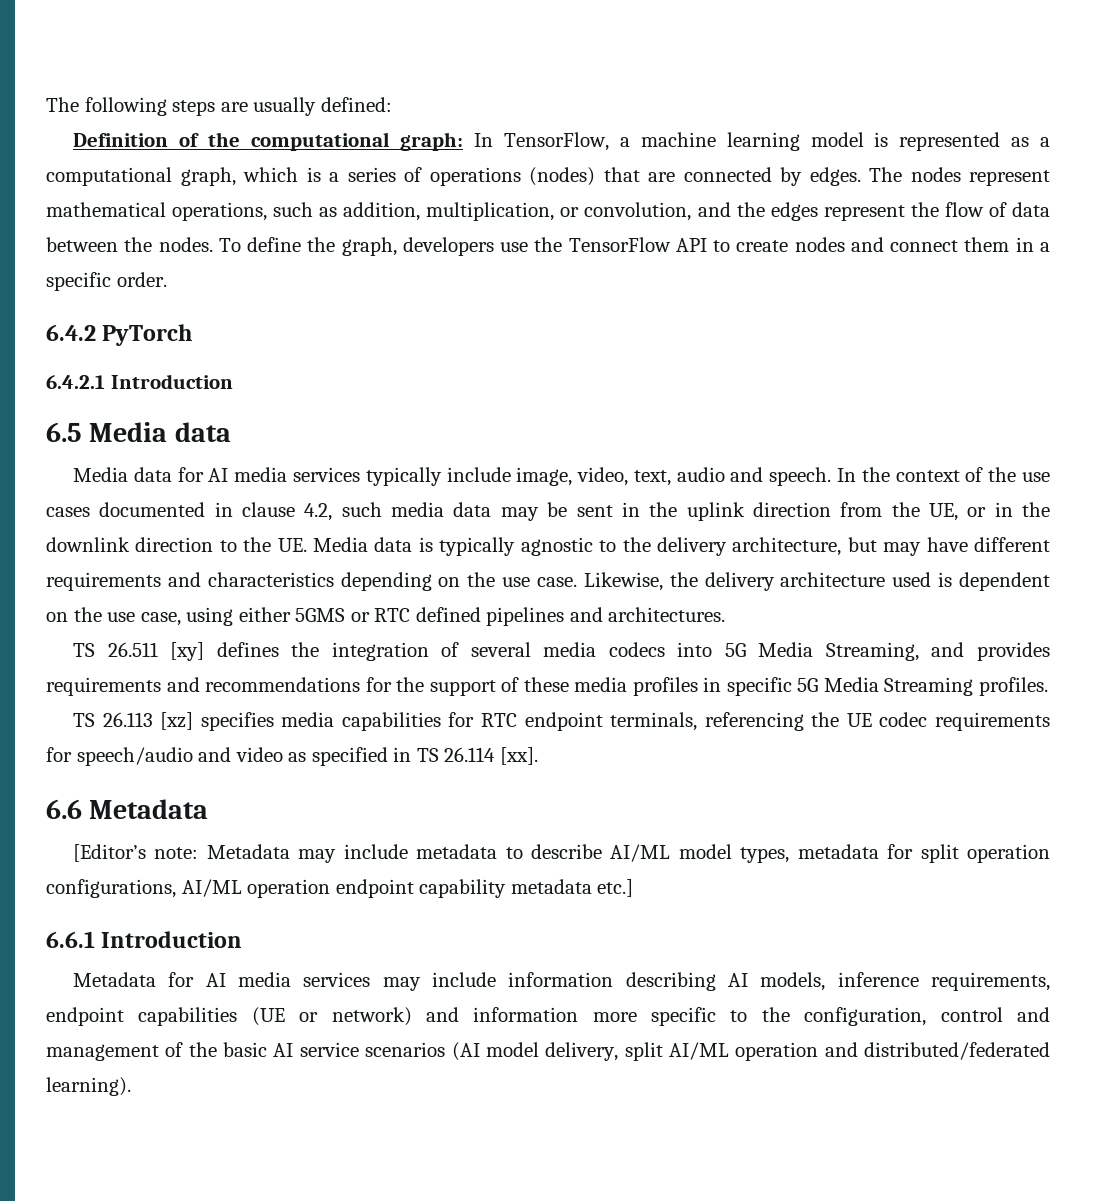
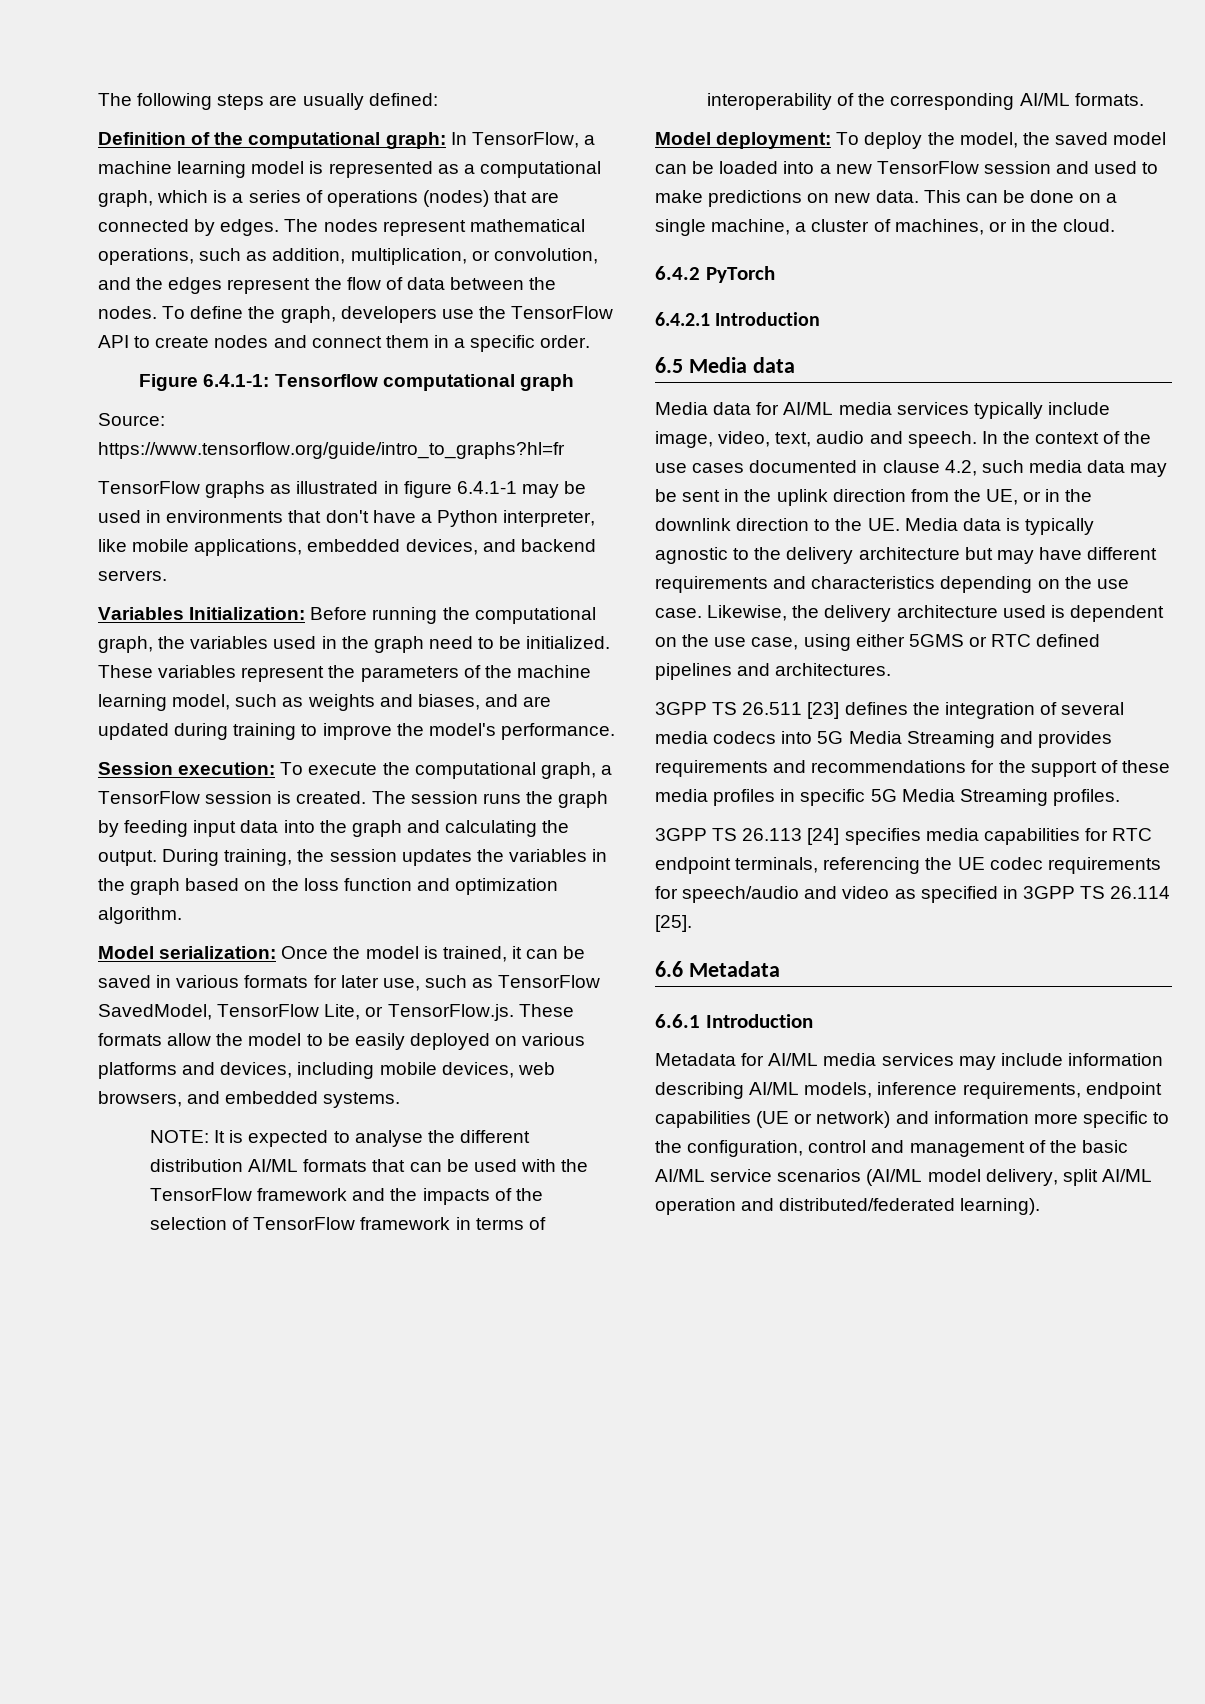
(167, 279) none -> [139,374,574,391] [98,413,165,426] [98,442,565,459] [98,481,587,498] [98,510,596,527] [98,539,596,556] [98,570,167,581] [98,607,596,624] [98,636,611,653] [98,665,591,682] [98,694,552,711] [98,723,615,740] [98,762,612,779] [98,791,609,808] [98,820,570,837] [98,849,608,866] [98,878,559,895] [98,907,182,924] [98,946,586,962] [98,975,601,991] [98,1004,574,1021] [98,1033,586,1050] [98,1062,555,1079] [98,1091,401,1108] [150,1130,530,1147] [150,1159,589,1172] [150,1188,543,1205] [150,1217,546,1230] [707,93,1144,110] [655,132,1167,149] [655,161,1159,174] [655,190,1118,207] [655,219,1116,236] // Figure 6.4.1-1: Tensorflow computational graph // Source: https://www.tensorflow.org/guide/intro_to_graphs?hl=fr // TensorFlow graphs as illustrated in figure 6.4.1-1 may be used in environments that don't have a Python interpreter, like mobile applications, embedded devices, and backend servers. // Variables Initialization: Before running the computational graph, the variables used in the graph need to be initialized. These variables represent the parameters of the machine learning model, such as weights and biases, and are updated during training to improve the model's performance. // Session execution: To execute the computational graph, a TensorFlow session is created. The session runs the graph by feeding input data into the graph and calculating the output. During training, the session updates the variables in the graph based on the loss function and optimization algorithm. // Model serialization: Once the model is trained, it can be saved in various formats for later use, such as TensorFlow SavedModel, TensorFlow Lite, or TensorFlow.js. These formats allow the model to be easily deployed on various platforms and devices, including mobile devices, web browsers, and embedded systems. // NOTE: It is expected to analyse the different distribution AI/ML formats that can be used with the TensorFlow framework and the impacts of the selection of TensorFlow framework in terms of interoperability of the corresponding AI/ML formats. // Model deployment: To deploy the model, the saved model can be loaded into a new TensorFlow session and used to make predictions on new data. This can be done on a single machine, a cluster of machines, or in the cloud.
[208,468,229,482] AI -> [783,402,834,415] AI/ML
[732,537,842,556] architecture, -> [858,547,960,560] architecture
(726, 614) none -> [655,702,707,715] 3GPP
[170,642,205,661] [xy] -> [807,702,840,719] [23]
[825,642,919,661] Streaming, -> [906,731,995,748] Streaming
(1049, 686) none -> [655,828,707,841] 3GPP
[160,712,194,730] [xz] -> [807,828,840,845] [24]
(412, 754) none -> [1022,886,1075,899] 3GPP
[499,747,538,765] [xx]. -> [655,915,692,932] [25].
[72,844,1050,863] [46,879,634,898] // [Editor’s note: Metadata may include metadata to describe AI/ML model types, metadata for split operation configurations, AI/ML operation endpoint capability metadata etc.] -> (780, 969) none
[205,973,226,987] AI -> [768,1053,819,1066] AI/ML
[727,973,748,987] AI -> [749,1082,800,1095] AI/ML
[273,1043,294,1057] AI -> [655,1169,705,1182] AI/ML
[451,1042,480,1061] (AI -> [866,1169,923,1186] (AI/ML

